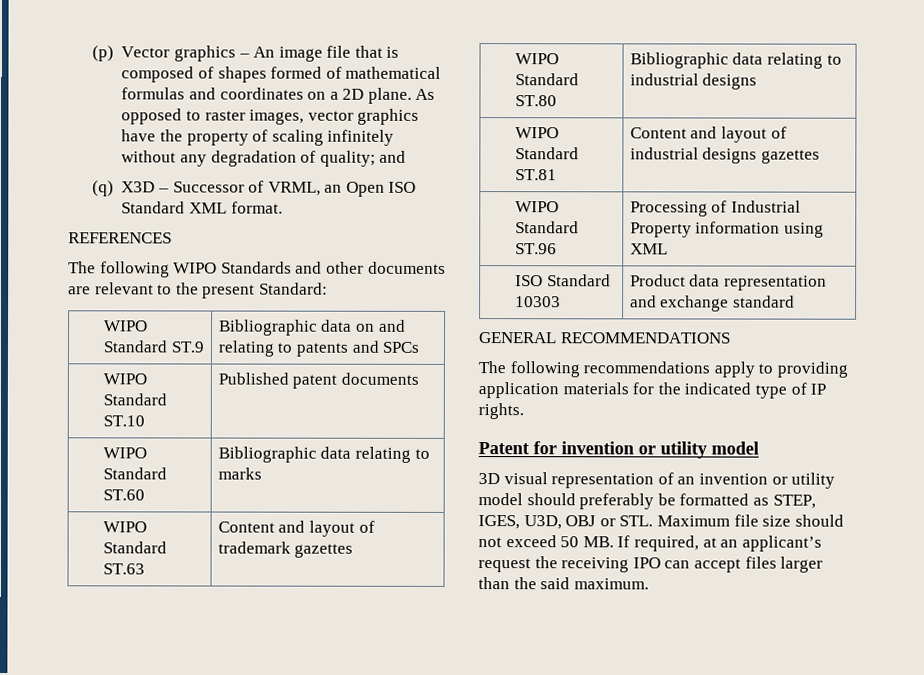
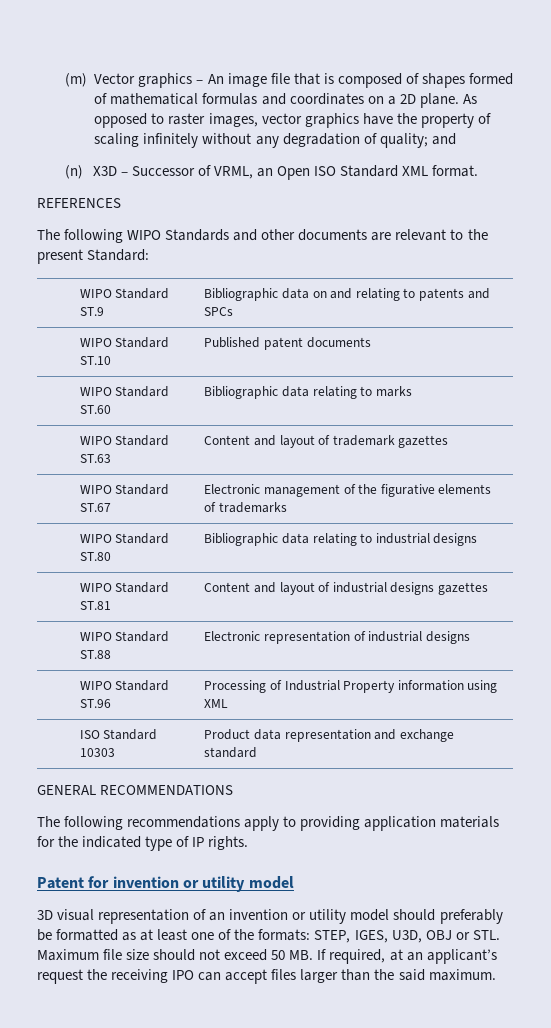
[91,45,114,62] (p) -> [64,73,87,87] (m)
[91,180,114,197] (q) -> [64,165,83,179] (n)
(354, 550) none -> [79,484,170,495] [79,503,111,512] [204,484,492,497] [204,502,287,513] // WIPO Standard ST.67 | Electronic management of the figurative elements of trademarks
(820, 156) none -> [79,631,170,642] [79,650,111,659] [204,631,470,644] // WIPO Standard ST.88 | Electronic representation of industrial designs
(769, 501) none -> [140,929,311,941] at least one of the formats:

